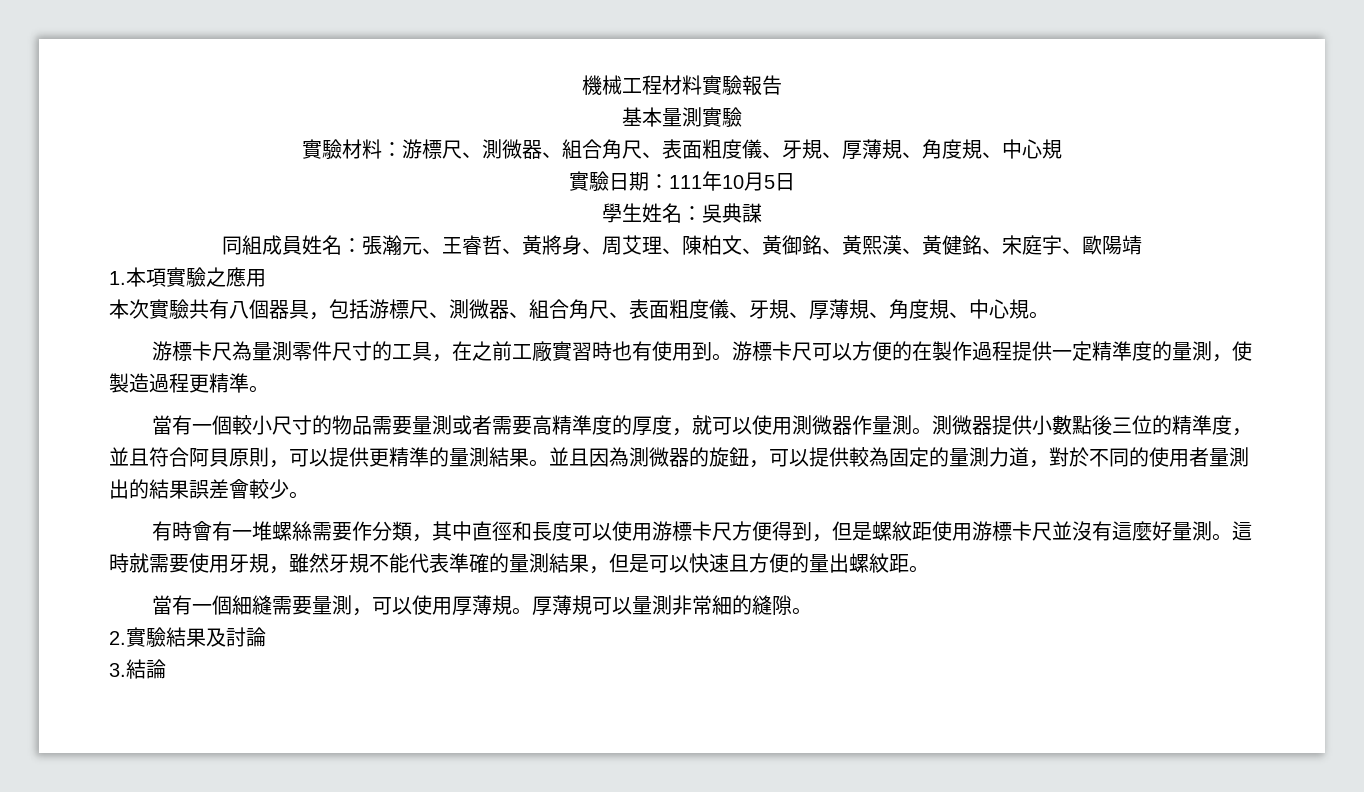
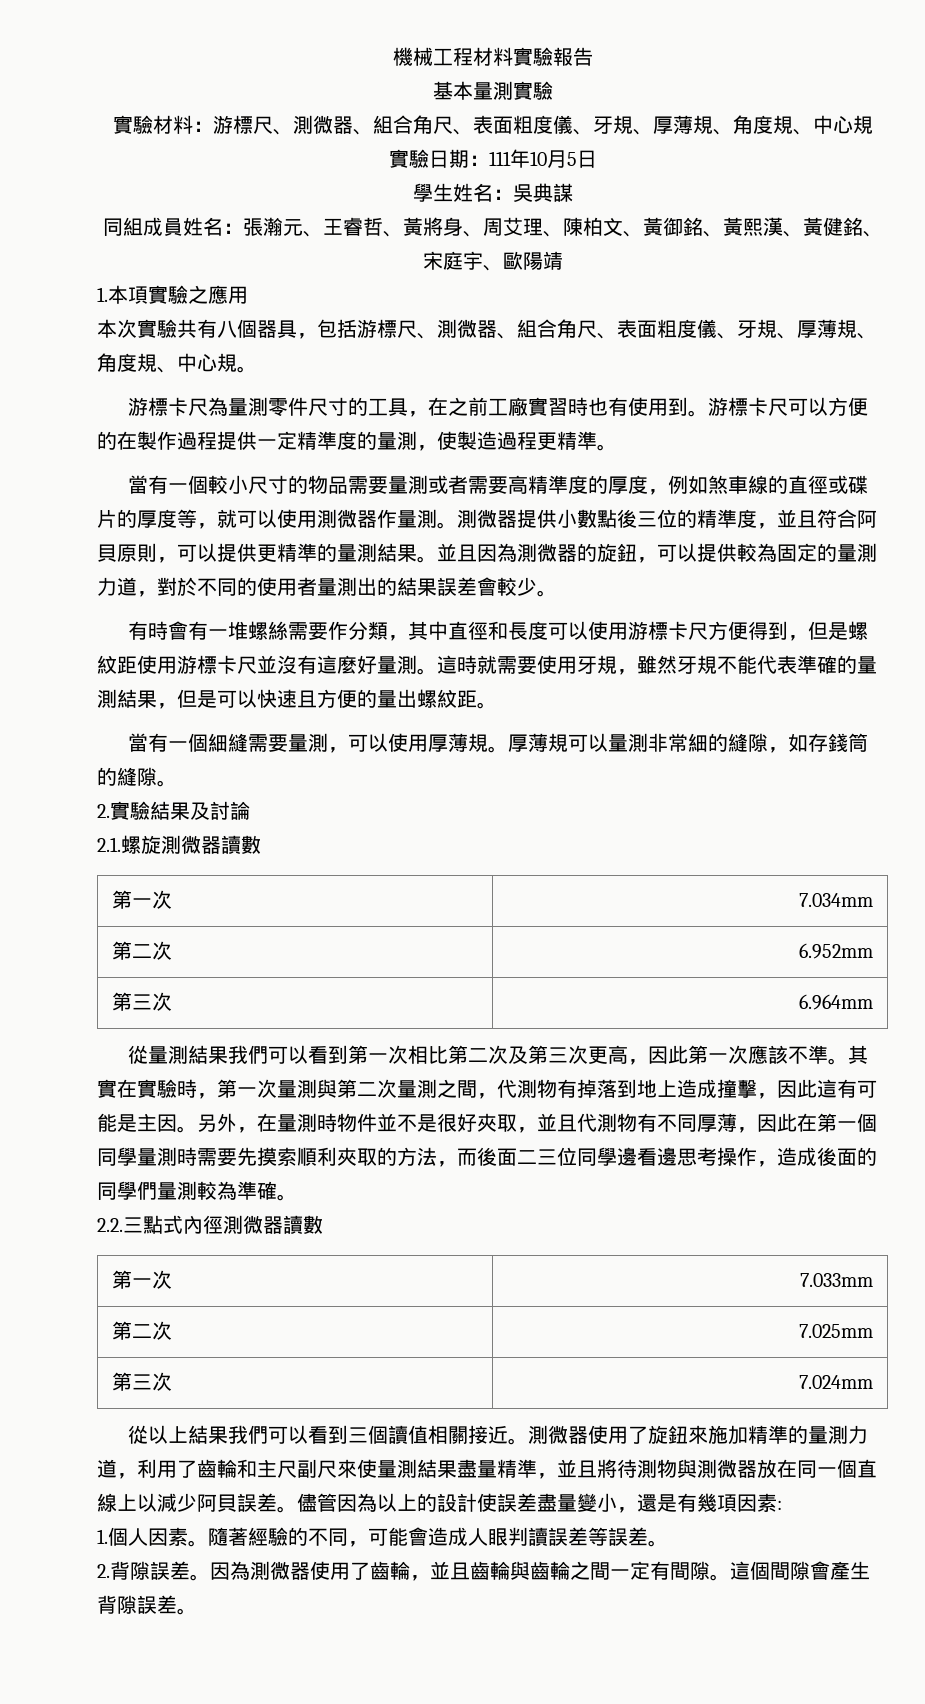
(693, 432) none -> [668,475,869,494] [97,509,217,529] 例如煞車線的直徑或碟片的厚度等，
(793, 605) none -> [768,733,869,753] [97,767,157,786] ，如存錢筒的縫隙
[109,659,166,679] 3.結論 -> [97,835,261,854] [111,890,172,909] [799,893,874,907] [111,941,172,960] [799,943,874,959] [111,992,172,1011] [799,994,874,1010] [128,1045,869,1065] [97,1079,877,1099] [97,1113,877,1133] [97,1147,877,1167] [97,1181,297,1201] [97,1215,323,1234] [111,1270,172,1289] [800,1273,874,1287] [111,1321,172,1340] [799,1324,874,1338] [111,1372,172,1391] [799,1375,874,1389] [128,1425,869,1445] [97,1459,877,1479] [97,1493,782,1513] [97,1527,668,1547] [97,1561,870,1581] [97,1595,197,1615] 2.1.螺旋測微器讀數 // 第一次 | 7.034mm // 第二次 | 6.952mm // 第三次 | 6.964mm // 從量測結果我們可以看到第一次相比第二次及第三次更高，因此第一次應該不準。其實在實驗時，第一次量測與第二次量測之間，代測物有掉落到地上造成撞擊，因此這有可能是主因。另外，在量測時物件並不是很好夾取，並且代測物有不同厚薄，因此在第一個同學量測時需要先摸索順利夾取的方法，而後面二三位同學邊看邊思考操作，造成後面的同學們量測較為準確。 // 2.2.三點式內徑測微器讀數 // 第一次 | 7.033mm // 第二次 | 7.025mm // 第三次 | 7.024mm // 從以上結果我們可以看到三個讀值相關接近。測微器使用了旋鈕來施加精準的量測力道，利用了齒輪和主尺副尺來使量測結果盡量精準，並且將待測物與測微器放在同一個直線上以減少阿貝誤差。儘管因為以上的設計使誤差盡量變小，還是有幾項因素: // 1.個人因素。隨著經驗的不同，可能會造成人眼判讀誤差等誤差。 // 2.背隙誤差。因為測微器使用了齒輪，並且齒輪與齒輪之間一定有間隙。這個間隙會產生背隙誤差。

